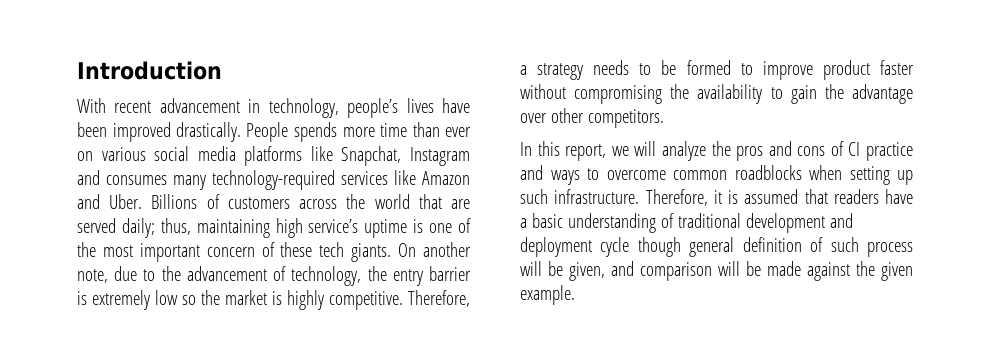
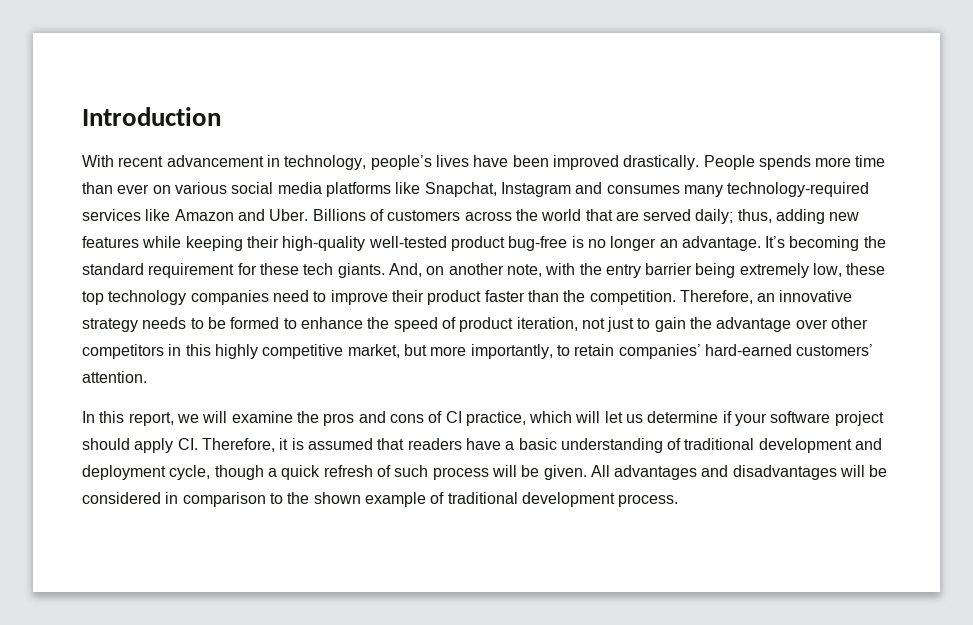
[196,218,472,238] [77,242,472,262] [77,266,471,286] [77,290,470,310] [520,65,527,75] maintaining high service’s uptime is one of the most important concern of these tech giants. On another note, due to the advancement of technology, the entry barrier is extremely low so the market is highly competitive. Therefore, a -> [776,209,860,224] [82,236,886,251] [82,263,886,278] [82,290,853,305] adding new features while keeping their high-quality well-tested product bug-free is no longer an advantage. It’s becoming the standard requirement for these tech giants. And, on another note, with the entry barrier being extremely low, these top technology companies need to improve their product faster than the competition. Therefore, an innovative
[762,60,914,80] [520,84,763,104] improve product faster without compromising the availability -> [300,317,635,332] enhance the speed of product iteration, not just
[587,109,664,128] competitors. -> [82,344,874,359] [82,371,147,383] competitors in this highly competitive market, but more importantly, to retain companies’ hard-earned customers’ attention.
[661,141,706,161] analyze -> [231,411,293,423] examine
[866,142,913,161] [520,165,913,185] [520,189,640,204] practice and ways to overcome common roadblocks when setting up such infrastructure. -> [465,411,884,426] [82,438,198,453] practice, which will let us determine if your software project should apply CI.
[600,237,802,257] cycle though general definition -> [169,465,373,480] cycle, though a quick refresh
[569,261,913,281] [520,285,575,305] given, and comparison will be made against the given example. -> [543,465,888,480] [82,492,679,507] given. All advantages and disadvantages will be considered in comparison to the shown example of traditional development process.

